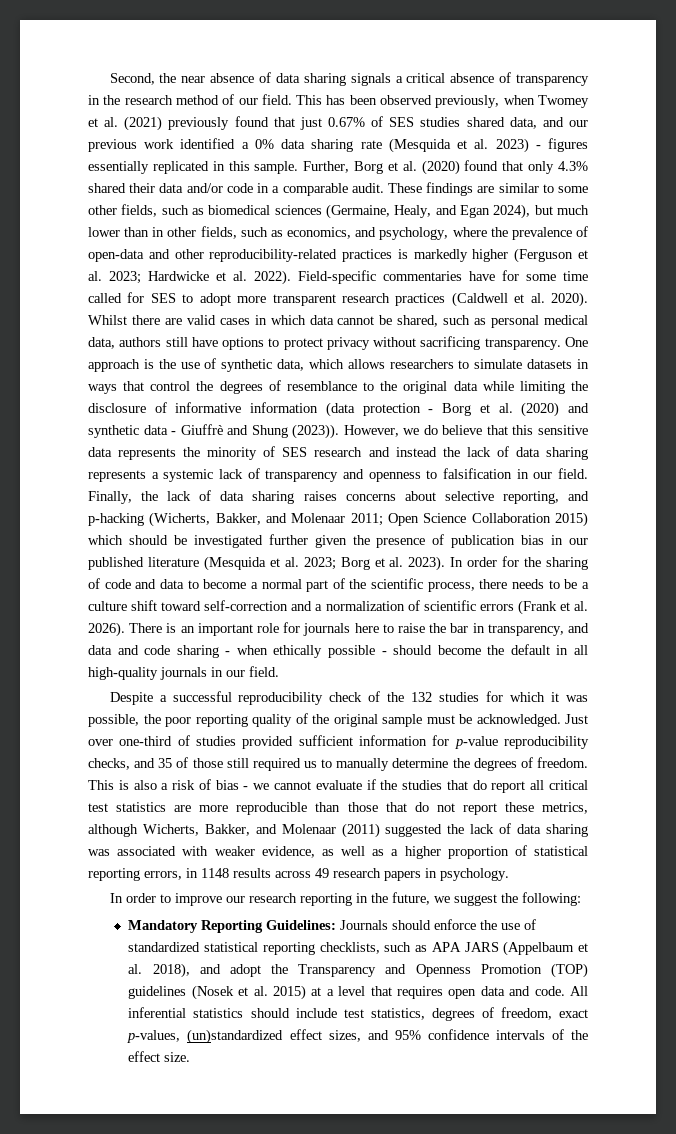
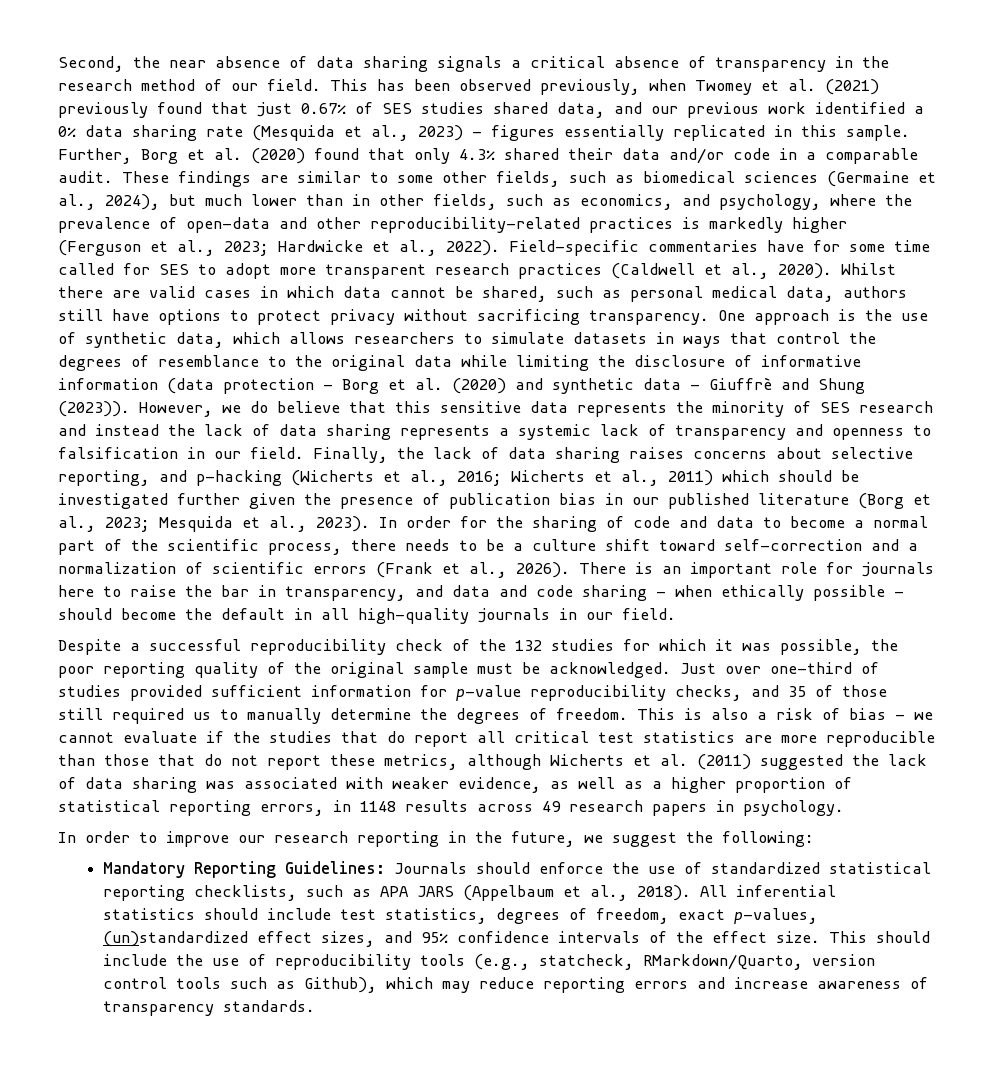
[474,139,489,149] al. -> [371,125,409,141] al.,
[326,204,490,219] (Germaine, Healy, and Egan -> [827,171,936,187] [58,194,96,210] (Germaine et al.,
[88,271,102,281] al. -> [177,240,215,256] al.,
[233,271,247,281] al. -> [399,240,437,256] al.,
[530,293,545,303] al. -> [731,263,769,279] al.,
[149,512,588,527] (Wicherts, Bakker, and Molenaar 2011; Open Science Collaboration 2015) -> [291,470,713,486] (Wicherts et al., 2016; Wicherts et al., 2011)
[203,556,404,571] (Mesquida et al. 2023; Borg et al. -> [858,493,931,509] [58,516,307,532] (Borg et al., 2023; Mesquida et al.,
[573,601,588,611] al. -> [469,562,507,578] al.,
[142,824,336,836] Wicherts, Bakker, and Molenaar -> [550,754,688,766] Wicherts et al.
[128,963,589,978] [128,985,565,1000] al. 2018), and adopt the Transparency and Openness Promotion (TOP) guidelines (Nosek et al. 2015) at a level that requires open data and code. -> [590,885,692,901] al., 2018).
(191, 1057) none -> [829,931,931,943] [103,954,876,970] [103,977,929,993] [103,1000,316,1016] This should include the use of reproducibility tools (e.g., statcheck, RMarkdown/Quarto, version control tools such as Github), which may reduce reporting errors and increase awareness of transparency standards.

